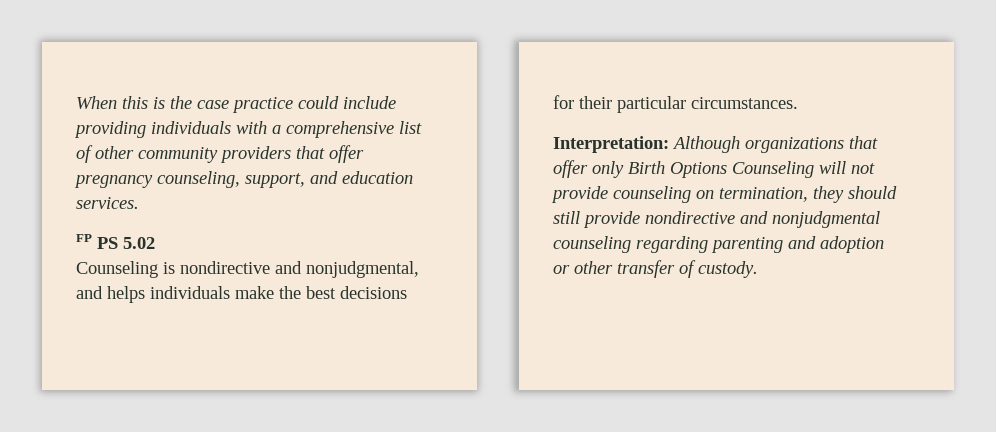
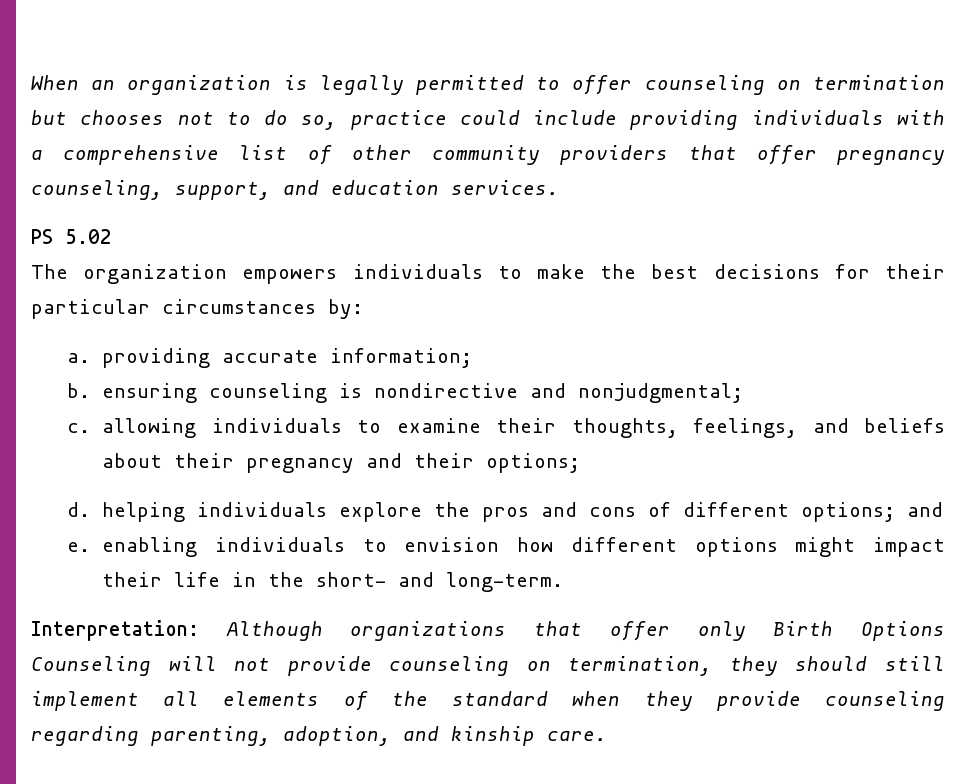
[122,96,229,109] this is the case -> [91,75,946,95] [31,110,338,130] an organization is legally permitted to offer counseling on termination but chooses not to do so,
[76,234,92,242] FP -> (559, 187) none
[76,261,419,278] [76,286,230,303] Counseling is nondirective and nonjudgmental, and helps individuals -> [31,264,522,284] The organization empowers individuals to
[691,97,798,109] circumstances. -> [162,299,363,319] [66,348,473,368] [66,383,744,403] [66,418,946,438] [102,453,581,473] [66,502,944,522] [66,537,946,557] [102,572,564,592] circumstances by: // a. providing accurate information; // b. ensuring counseling is nondirective and nonjudgmental; // c. allowing individuals to examine their thoughts, feelings, and beliefs about their pregnancy and their options; // d. helping individuals explore the pros and cons of different options; and // e. enabling individuals to envision how different options might impact their life in the short- and long-term.
[583,211,880,228] [553,236,884,253] [553,260,758,278] provide nondirective and nonjudgmental counseling regarding parenting and adoption or other transfer of custody. -> [31,691,945,711] [31,726,607,746] implement all elements of the standard when they provide counseling regarding parenting, adoption, and kinship care.

